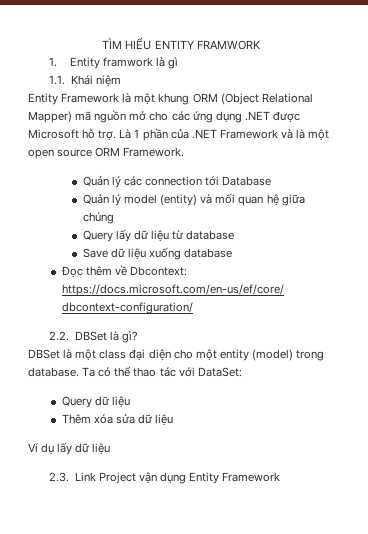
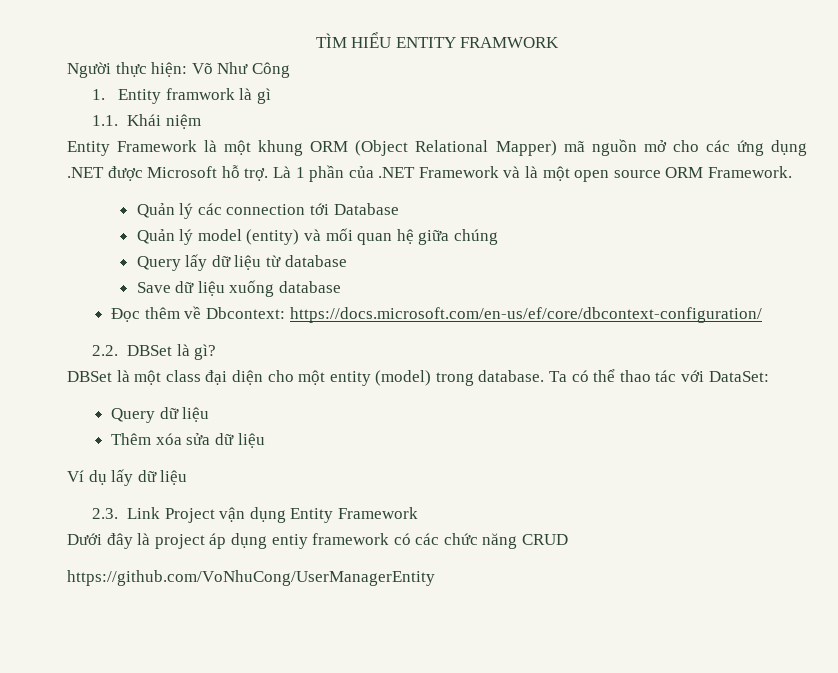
(260, 45) none -> [67,62,290,78] // Người thực hiện: Võ Như Công
(281, 477) none -> [67,533,569,549] [67,570,435,586] // Dưới đây là project áp dụng entiy framework có các chức năng CRUD // https://github.com/VoNhuCong/UserManagerEntity

